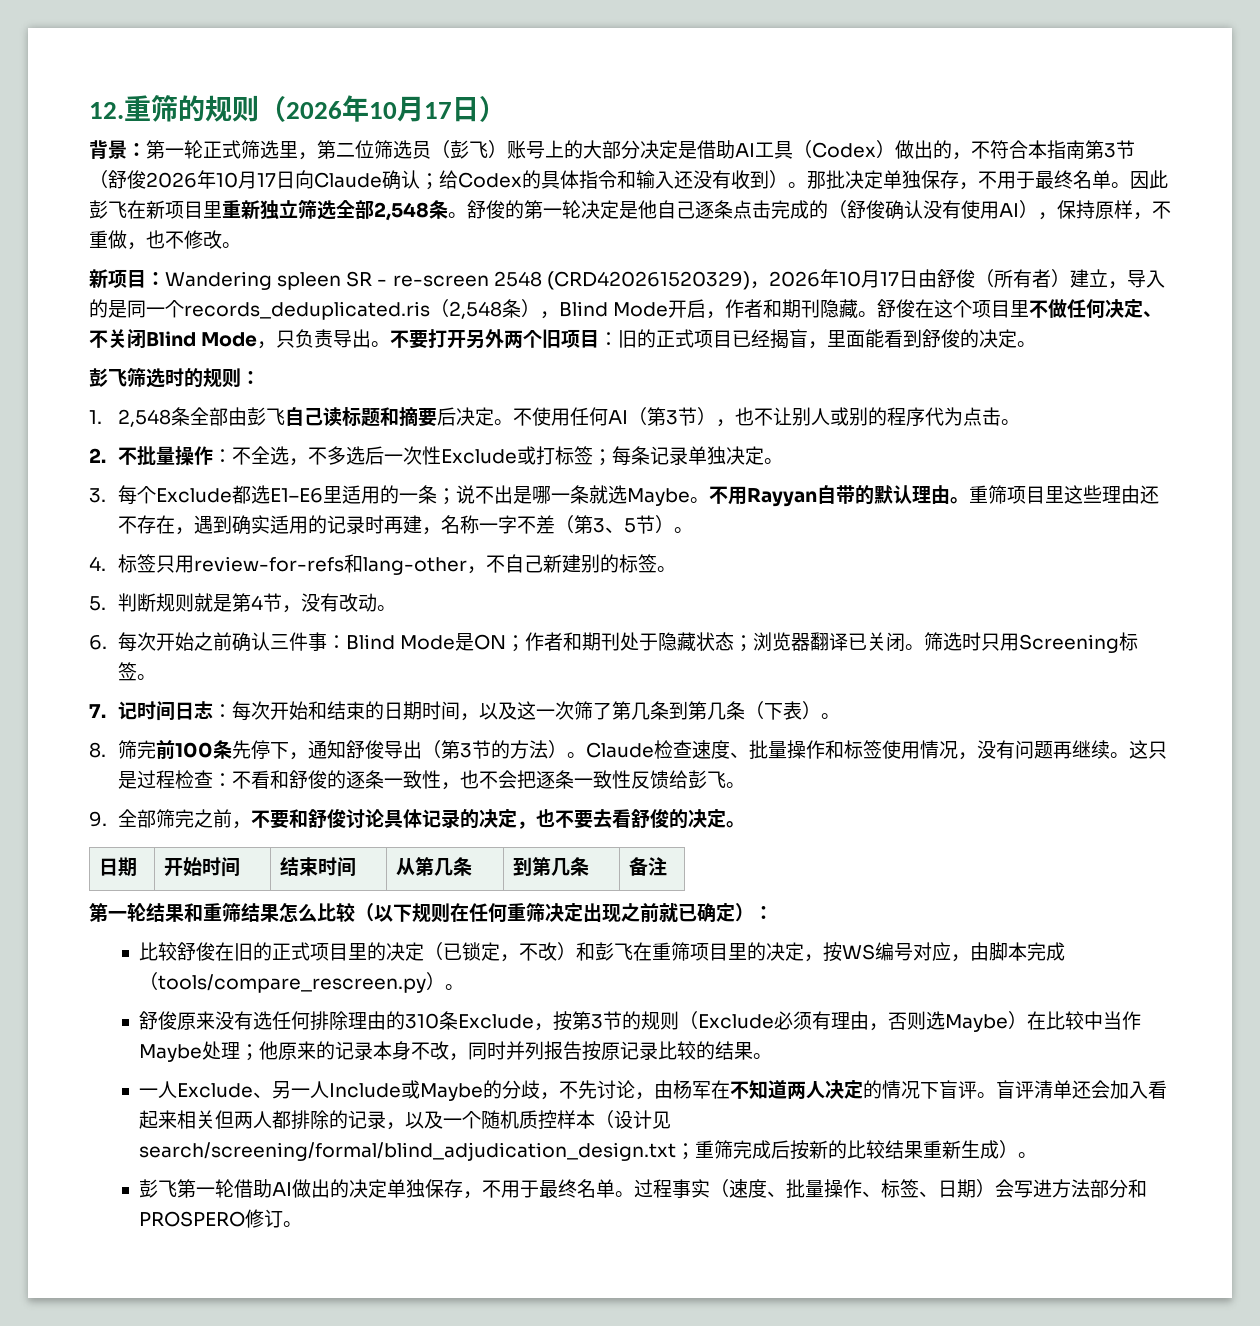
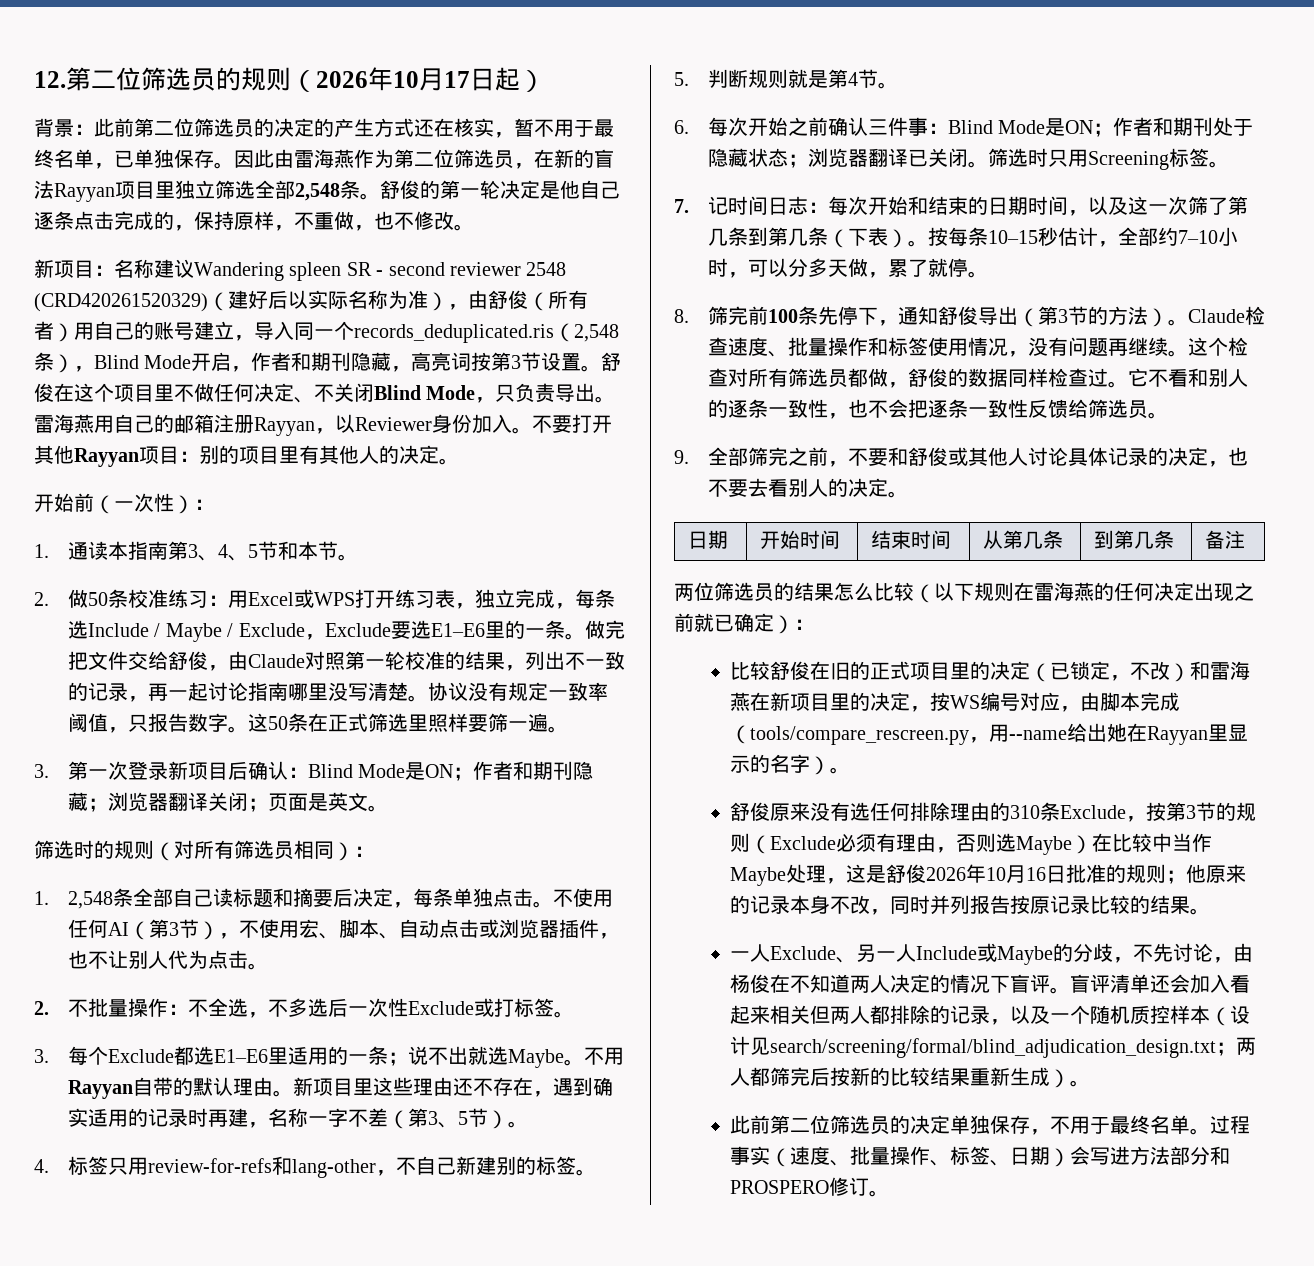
[124,95,178,122] 重筛 -> [66,67,216,91] 第二位筛选员
(479, 109) none -> [495,67,520,91] 起
[146,140,1135,160] [89,170,1168,190] [89,200,260,219] 第一轮正式筛选里，第二位筛选员（彭飞）账号上的大部分决定是借助AI工具（Codex）做出的，不符合本指南第3节（舒俊2026年10月17日向Claude确认；给Codex的具体指令和输入还没有收到）。那批决定单独保存，不用于最终名单。因此彭飞在新项目里重新 -> [94,118,614,138] [34,149,614,169] [34,180,175,202] 此前第二位筛选员的决定的产生方式还在核实，暂不用于最终名单，已单独保存。因此由雷海燕作为第二位筛选员，在新的盲法Rayyan项目里
[828,200,1038,220] （舒俊确认没有使用AI） -> (174, 220) none
(165, 279) none -> [114,259,194,278] 名称建议
[392,269,918,290] re-screen 2548 (CRD420261520329)，2026年10月17日 -> [388,262,567,276] [34,290,468,312] second reviewer 2548 (CRD420261520329)（建好后以实际名称为准），
(1070, 278) none -> [74,321,194,340] 用自己的账号
[89,299,127,318] 的是 -> (294, 330) none
(859, 309) none -> [391,352,582,372] ，高亮词按第3节设置
[390,329,1037,349] [89,367,241,388] 不要打开另外两个旧项目：旧的正式项目已经揭盲，里面能看到舒俊的决定。 // 彭飞筛选时的规则 -> [34,414,612,436] [34,445,459,467] [34,493,214,514] [34,541,358,561] [34,589,615,609] [67,620,625,642] [67,651,625,671] [67,682,608,702] [67,713,568,733] [34,761,594,781] [67,792,388,812] [34,840,354,861] 雷海燕用自己的邮箱注册Rayyan，以Reviewer身份加入。不要打开其他Rayyan项目：别的项目里有其他人的决定。 // 开始前（一次性）： // 1.通读本指南第3、4、5节和本节。 // 2.做50条校准练习：用Excel或WPS打开练习表，独立完成，每条选Include / Maybe / Exclude，Exclude要选E1–E6里的一条。做完把文件交给舒俊，由Claude对照第一轮校准的结果，列出不一致的记录，再一起讨论指南哪里没写清楚。协议没有规定一致率阈值，只报告数字。这50条在正式筛选里照样要筛一遍。 // 3.第一次登录新项目后确认：Blind Mode是ON；作者和期刊隐藏；浏览器翻译关闭；页面是英文。 // 筛选时的规则（对所有筛选员相同）
[228,407,286,426] 由彭飞 -> (173, 897) none
(495, 416) none -> [392,888,533,908] ，每条单独点击
[735,407,926,427] 也不让别人或别的程序 -> [238,919,619,939] [67,950,168,969] 不使用宏、脚本、自动点击或浏览器插件，也不让别人
[593,446,765,466] ；每条记录单独决定 -> (554, 1007) none
[513,485,590,504] 是哪一条 -> (468, 1055) none
[969,485,1008,504] 重筛 -> [292,1077,313,1096] 新
[282,593,378,613] ，没有改动 -> (878, 78) none
(841, 716) none -> [927,227,1238,247] [707,258,988,278] 按每条10–15秒估计，全部约7–10小时，可以分多天做，累了就停。
[1148,741,1168,759] [118,770,328,789] 只是过程检查：不看和舒俊 -> [1207,337,1248,356] [707,368,1248,388] 个检查对所有筛选员都做，舒俊的数据同样检查过。它不看和别人
[688,770,727,789] 彭飞 -> [1087,399,1148,419] 筛选员
(347, 818) none -> [947,447,1028,466] 或其他人
[631,809,670,828] 舒俊 -> [787,478,828,497] 别人
[89,902,241,922] 第一轮结果和重筛 -> [674,582,794,602] 两位筛选员的
[469,902,545,923] 任何重筛 -> [1034,582,1154,601] 雷海燕的任何
[594,942,690,961] 彭飞在重筛 -> [1209,661,1250,680] [729,692,790,711] 雷海燕在新
(426, 983) none -> [968,723,1248,745] [729,754,810,773] ，用--name给出她在Rayyan里显示的名字
(240, 1050) none -> [825,864,1166,884] ，这是舒俊2026年10月16日批准的规则
[691,1081,711,1099] 军 -> [749,974,770,993] 俊
[694,1140,771,1159] 重筛完成 -> [1235,1037,1256,1055] [729,1067,810,1086] 两人都筛完
[138,1179,330,1198] 彭飞第一轮借助AI做出 -> [729,1115,890,1135] 此前第二位筛选员

